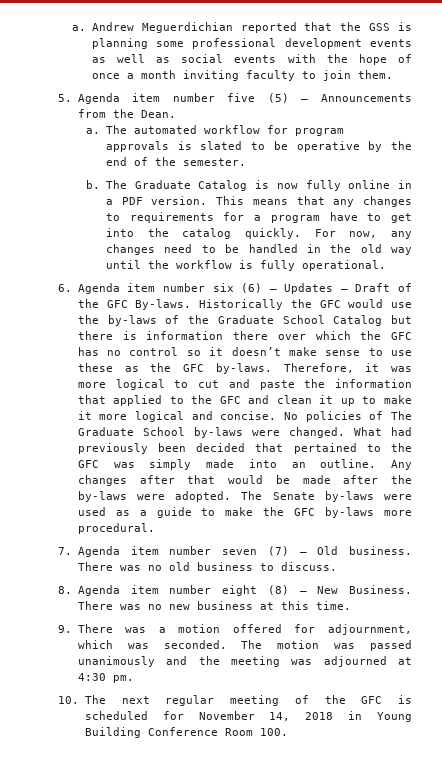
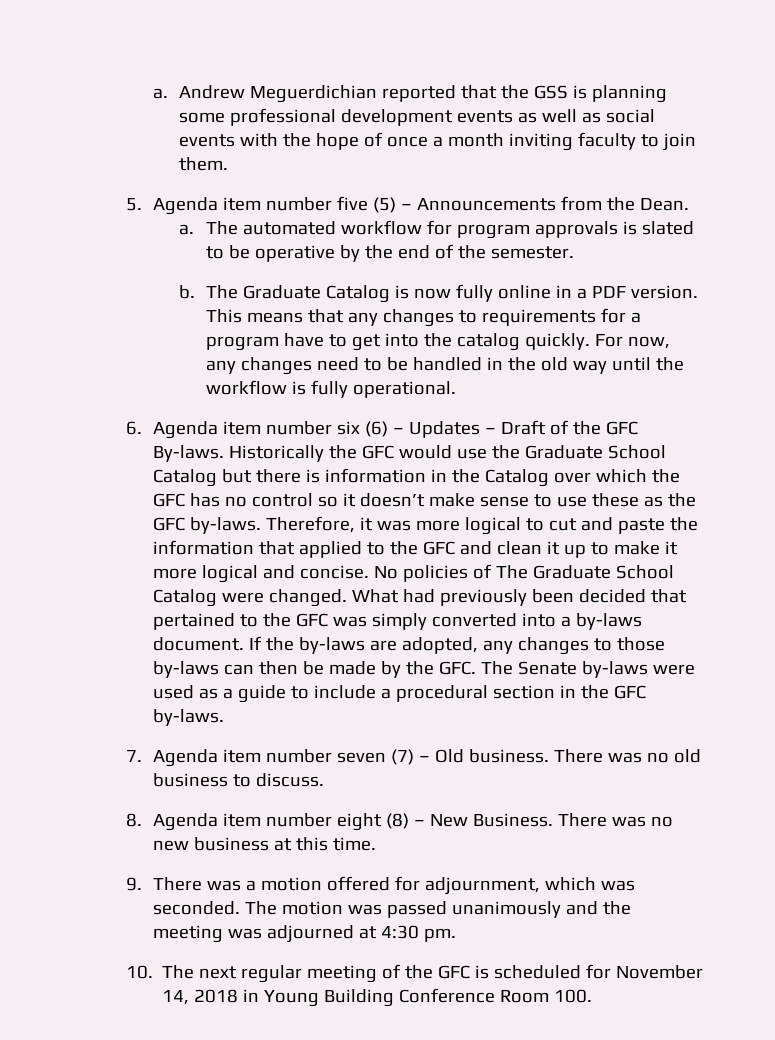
[107,315,209,326] by-laws of the -> (520, 452) none
[232,331,268,340] there -> [430,469,549,487] in the Catalog
[193,427,243,438] by-laws -> [152,589,217,607] Catalog
[205,459,412,470] [77,475,412,486] [77,491,232,502] made into an outline. Any changes after that would be made after the by-laws were adopted. -> [431,613,642,630] [152,636,665,655] [152,661,476,678] converted into a by-laws document. If the by-laws are adopted, any changes to those by-laws can then be made by the GFC.
[225,507,412,518] [77,523,155,534] make the GFC by-laws more procedural. -> [313,685,646,702] [152,709,224,726] include a procedural section in the GFC by-laws.

